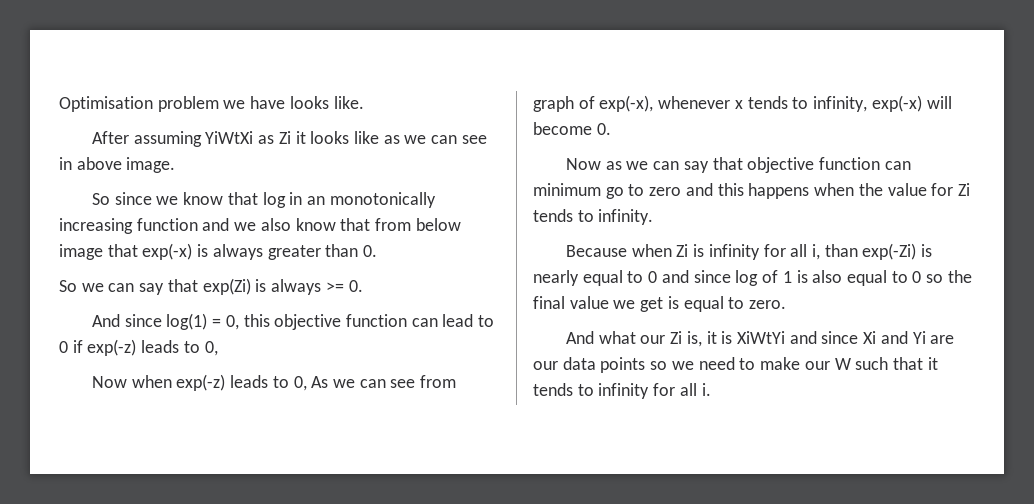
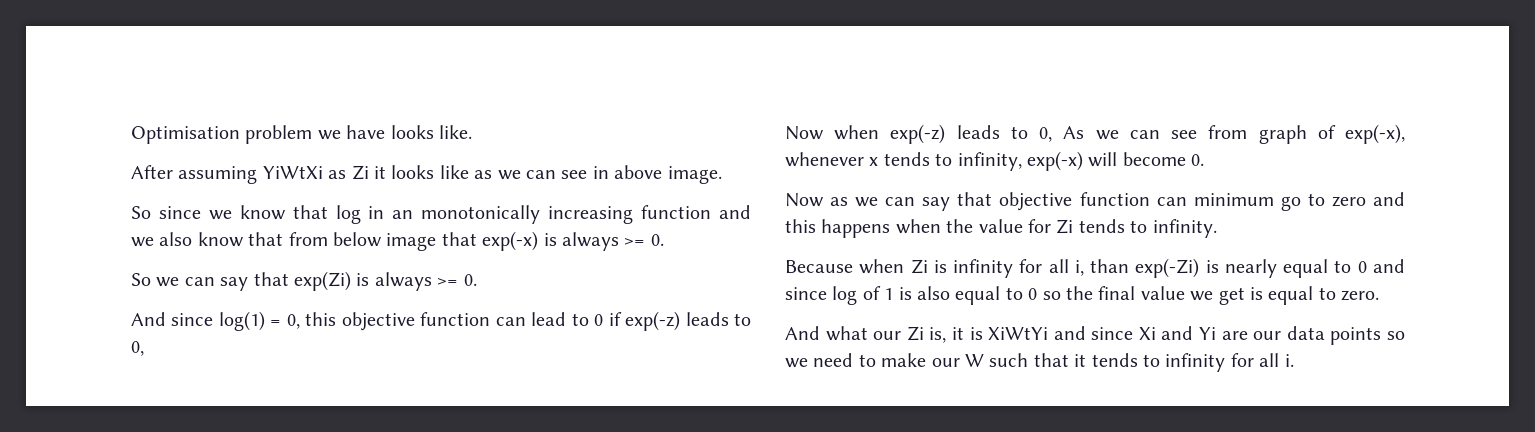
[267,244,359,260] greater than -> [624,238,646,246] >=

